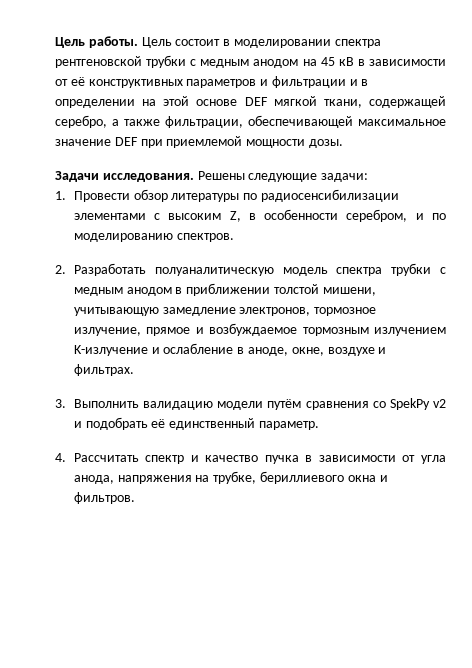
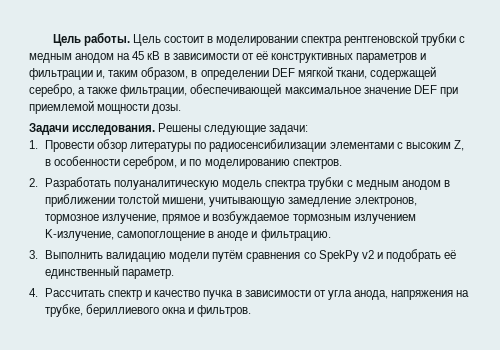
[349,79,369,86] [55,96,238,108] и в определении на этой основе -> [96,67,269,80] и, таким образом, в определении
[73,343,387,356] [73,364,134,376] K-излучение и ослабление в аноде, окне, воздухе и фильтрах. -> [45,229,331,241] K-излучение, самопоглощение в аноде и фильтрацию.

